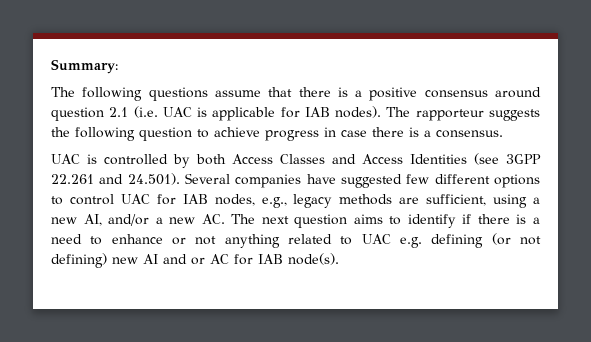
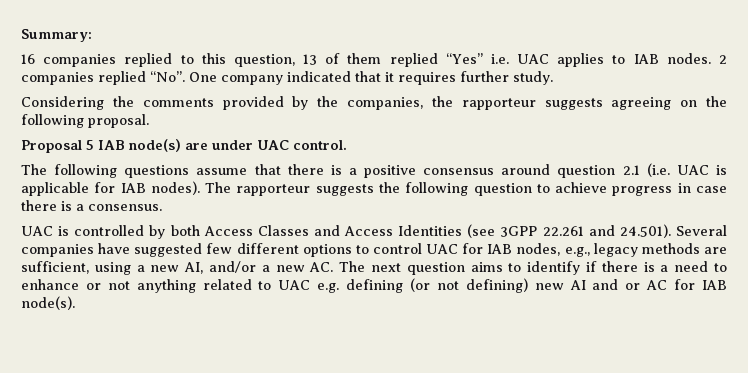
(118, 66) none -> [21,53,727,67] [21,71,553,85] [21,96,727,110] [21,114,149,128] [21,139,347,153] // 16 companies replied to this question, 13 of them replied “Yes” i.e. UAC applies to IAB nodes. 2 companies replied “No”. One company indicated that it requires further study. // Considering the comments provided by the companies, the rapporteur suggests agreeing on the following proposal. // Proposal 5 IAB node(s) are under UAC control.

